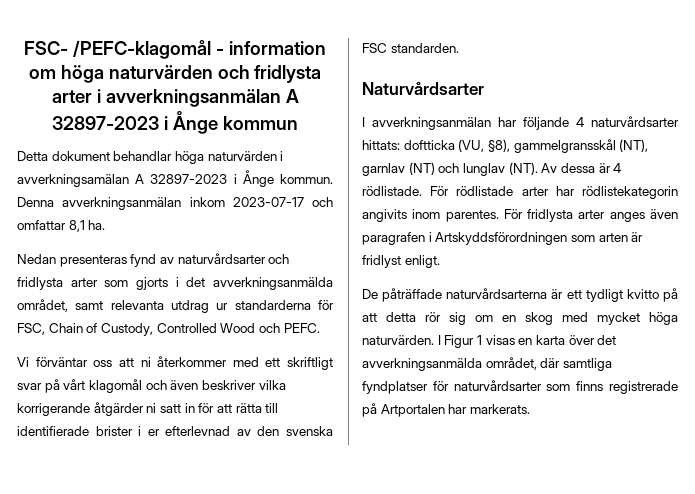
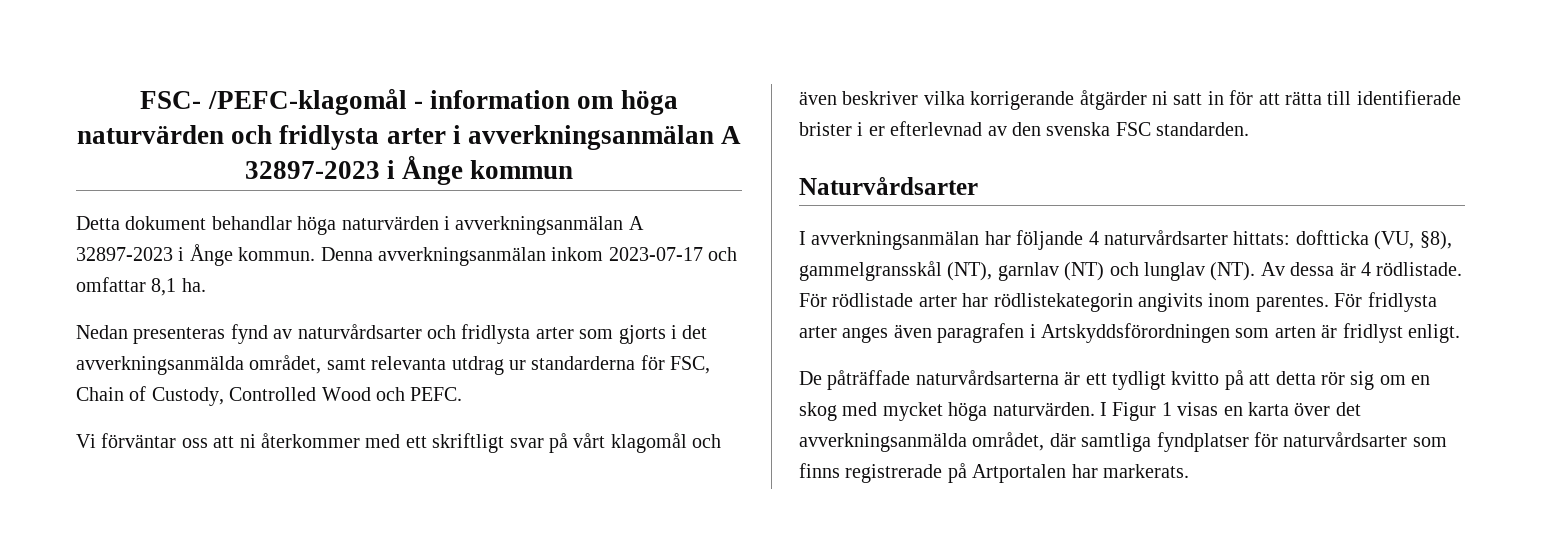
[17,174,129,187] avverkningsamälan -> [455,216,624,235] avverkningsanmälan

